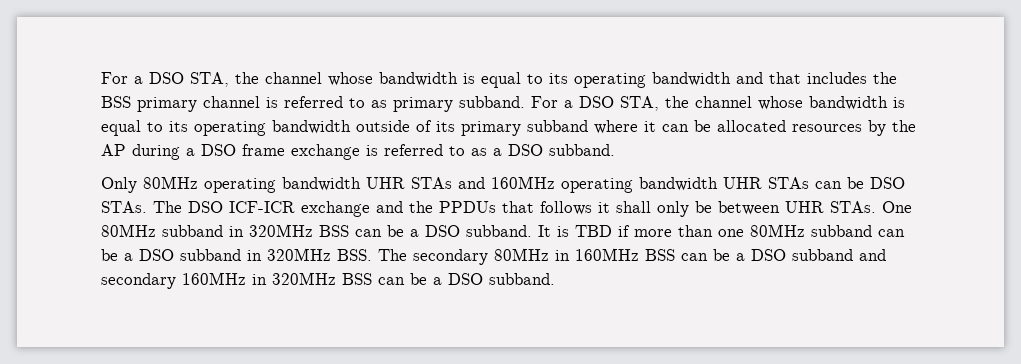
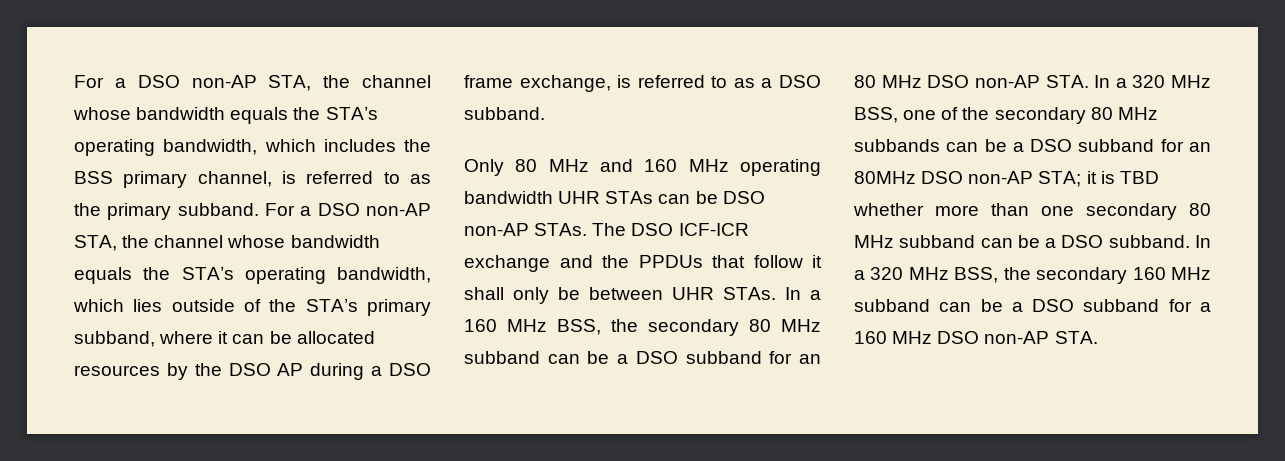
[101,72,801,88] For a DSO STA, the channel whose bandwidth is equal to its operating bandwidth and that -> [74,75,432,91] [73,107,378,124] [74,139,316,156] For a DSO non-AP STA, the channel whose bandwidth equals the STA’s operating bandwidth, which
[203,96,387,108] channel is referred to as -> [197,171,431,187] [74,203,101,216] channel, is referred to as the
[620,96,905,111] [101,120,588,136] STA, the channel whose bandwidth is equal to its operating bandwidth outside of its primary subband -> [366,203,432,216] [74,235,380,251] [74,267,431,284] [73,299,432,316] [74,331,155,347] non-AP STA, the channel whose bandwidth equals the STA’s operating bandwidth, which lies outside of the STA’s primary subband,
(916, 126) none -> [228,363,271,376] DSO
[291,144,360,160] exchange -> [519,75,611,92] exchange,
[143,176,555,193] 80MHz operating bandwidth UHR STAs and 160MHz -> [515,159,729,172] 80 MHz and 160 MHz
(905, 183) none -> [464,223,529,236] non-AP
[540,201,592,215] follows -> [753,255,803,268] follow
[882,201,912,213] [101,224,905,237] [101,248,886,265] [101,272,555,289] One 80MHz subband in 320MHz BSS can be a DSO subband. It is TBD if more than one 80MHz subband can be a DSO subband in 320MHz BSS. The secondary 80MHz in 160MHz BSS can be a DSO subband and secondary 160MHz in 320MHz BSS can be a DSO subband. -> [785,287,821,300] [464,319,821,336] [464,351,821,364] [854,75,1211,88] [854,107,1158,124] [854,139,1211,152] [854,171,1159,187] [853,203,1211,220] [854,235,1211,248] [854,267,1211,284] [854,299,1211,312] [854,331,1098,344] In a 160 MHz BSS, the secondary 80 MHz subband can be a DSO subband for an 80 MHz DSO non-AP STA. In a 320 MHz BSS, one of the secondary 80 MHz subbands can be a DSO subband for an 80MHz DSO non-AP STA; it is TBD whether more than one secondary 80 MHz subband can be a DSO subband. In a 320 MHz BSS, the secondary 160 MHz subband can be a DSO subband for a 160 MHz DSO non-AP STA.

